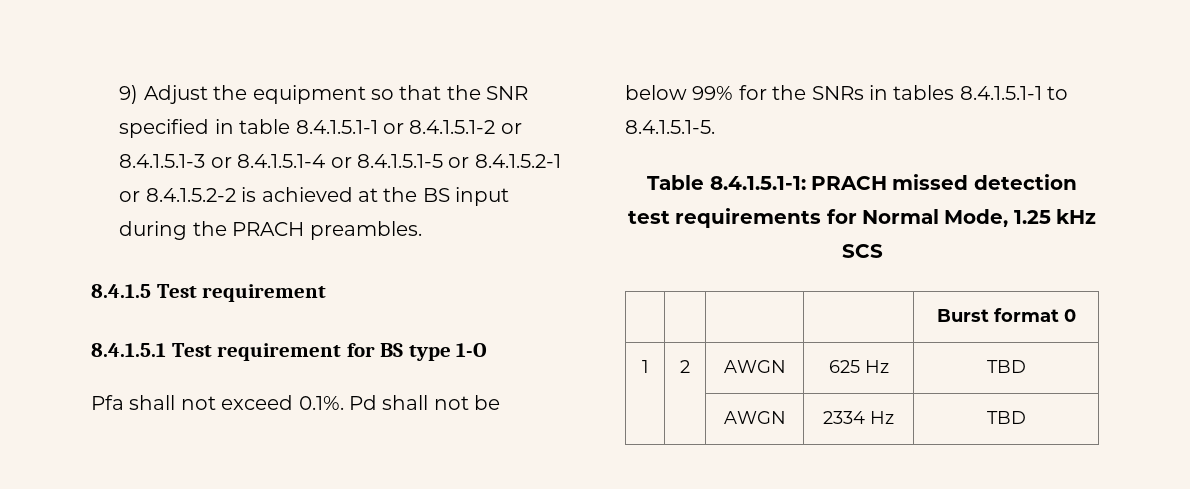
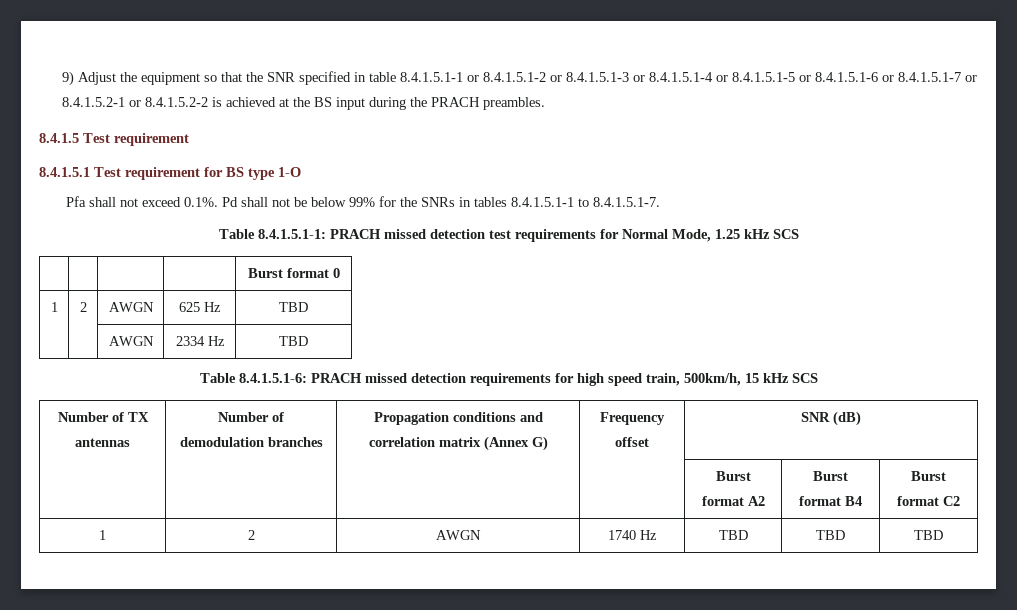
(470, 162) none -> [814,72,977,82] 8.4.1.5.1-6 or 8.4.1.5.1-7 or
[625,120,715,134] 8.4.1.5.1-5. -> [593,197,661,207] 8.4.1.5.1-7.
(1026, 417) none -> [199,373,818,386] [57,412,149,422] [75,438,130,447] [218,412,284,422] [179,437,323,447] [373,412,543,425] [368,436,548,451] [600,412,665,425] [615,437,649,447] [801,411,861,426] [715,471,751,481] [701,496,765,506] [813,471,848,481] [799,496,862,506] [911,471,946,481] [897,496,960,506] [99,530,106,540] [247,530,255,540] [436,530,481,540] [608,530,657,540] [718,530,748,540] [816,530,845,540] [914,530,943,540] // Table 8.4.1.5.1-6: PRACH missed detection requirements for high speed train, 500km/h, 15 kHz SCS // Number of TX antennas | Number of demodulation branches | Propagation conditions and correlation matrix (Annex G) | Frequency offset | SNR (dB) // | | | | Burst format A2 | Burst format B4 | Burst format C2 // 1 | 2 | AWGN | 1740 Hz | TBD | TBD | TBD

